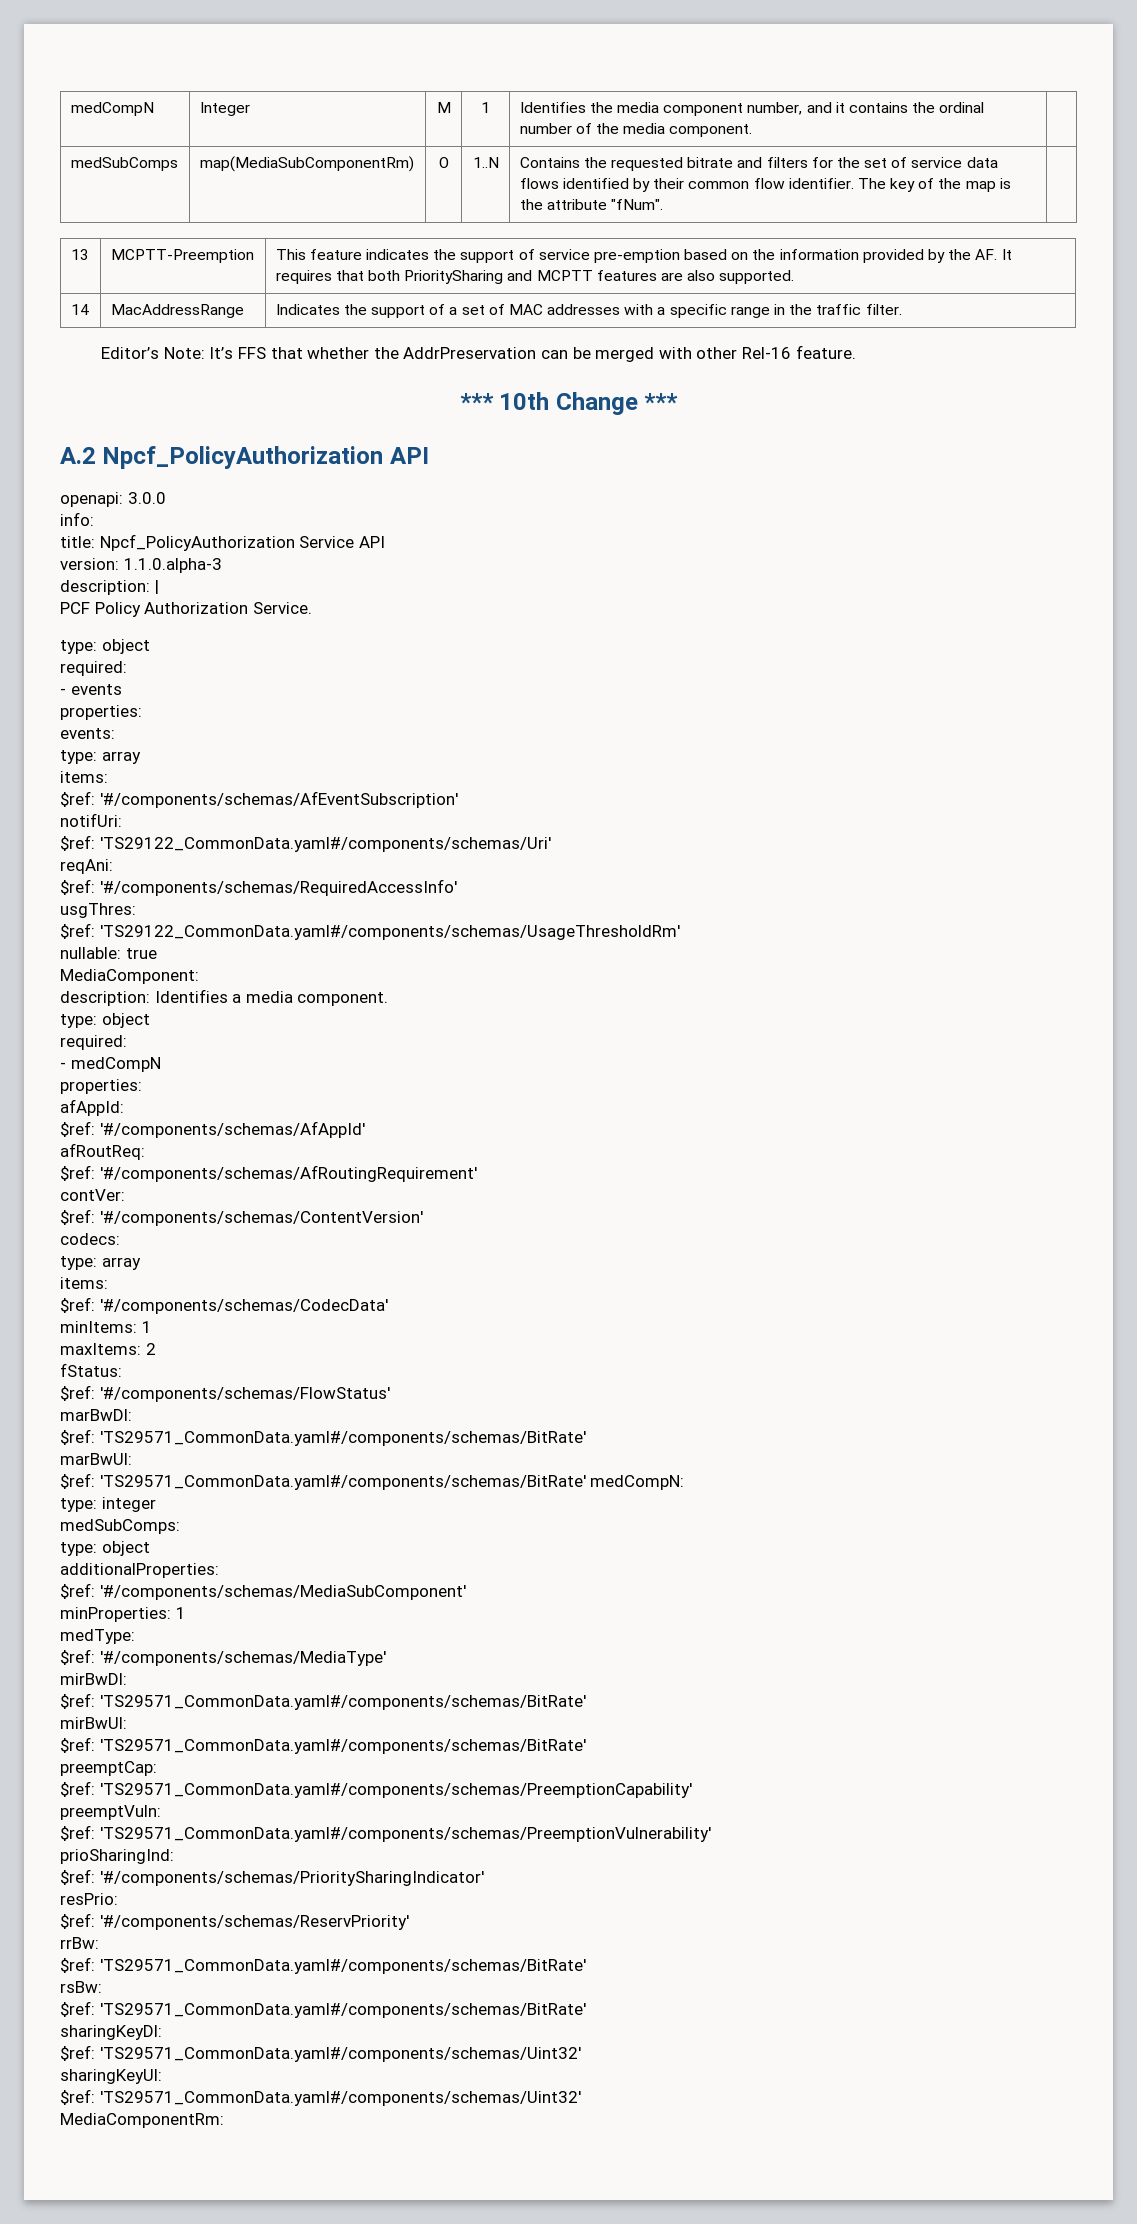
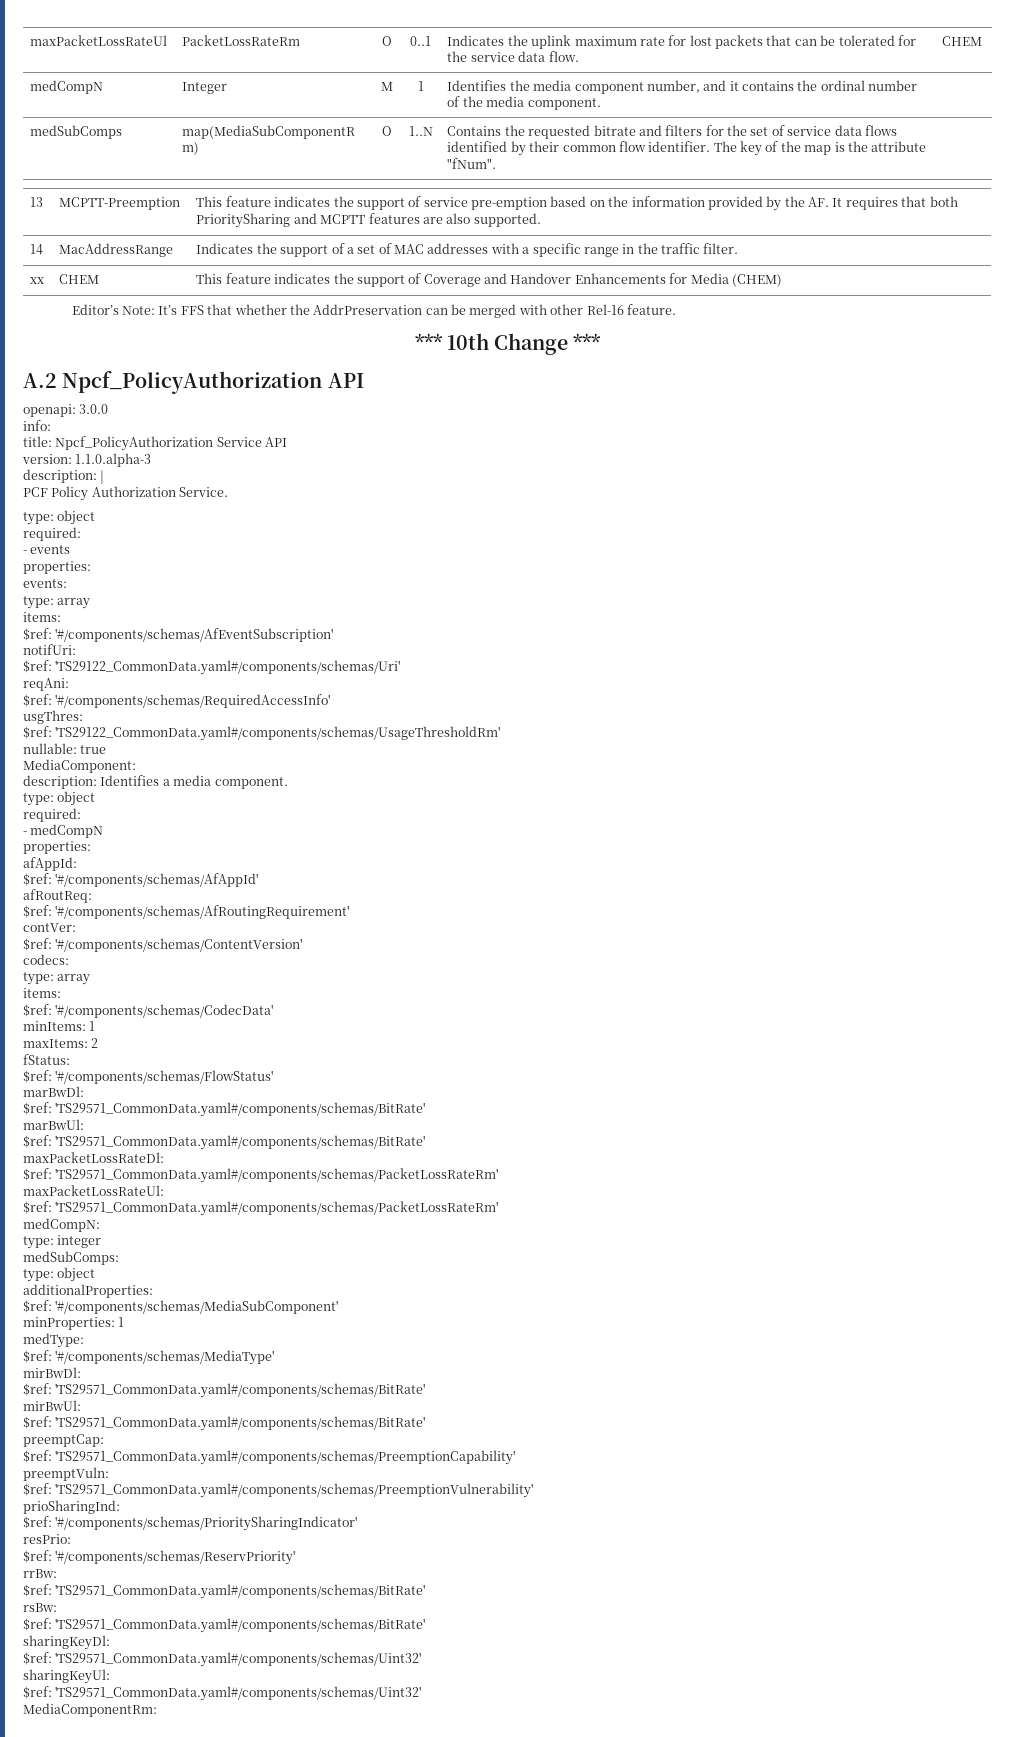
(70, 109) none -> [30,35,168,46] [182,35,301,46] [381,36,392,46] [410,36,431,46] [447,35,916,49] [447,51,579,62] [942,36,983,46] maxPacketLossRateUl | PacketLossRateRm | O | 0..1 | Indicates the uplink maximum rate for lost packets that can be tolerated for the service data flow. | CHEM //
(902, 309) none -> [30,277,45,284] [59,274,100,284] [196,273,782,287] // xx | CHEM | This feature indicates the support of Coverage and Handover Enhancements for Media (CHEM)
(586, 1482) none -> [23,1152,164,1163] [23,1168,499,1183] [23,1185,164,1196] [23,1201,499,1216] // maxPacketLossRateDl: // $ref: 'TS29571_CommonData.yaml#/components/schemas/PacketLossRateRm' // maxPacketLossRateUl: // $ref: 'TS29571_CommonData.yaml#/components/schemas/PacketLossRateRm' //

